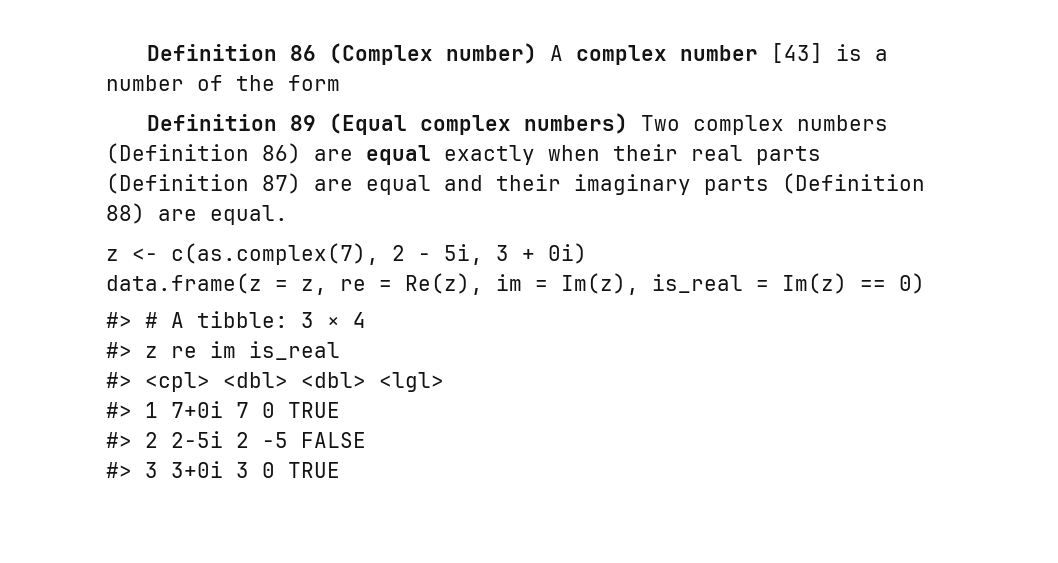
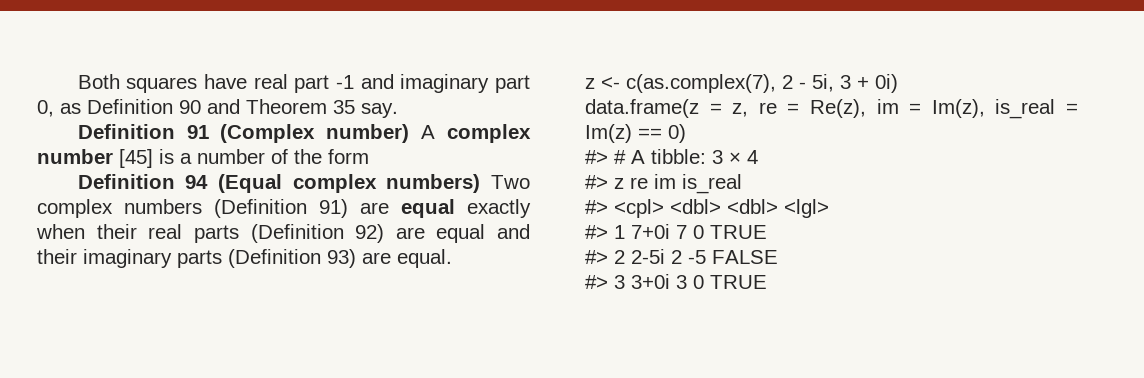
[146,44,316,61] Definition 86 -> [77,74,530,93] [37,99,398,118] [77,124,209,139] Both squares have real part -1 and imaginary part 0, as Definition 90 and Theorem 35 say. // Definition 91
[770,43,823,63] [43] -> [119,149,153,168] [45]
[289,115,316,131] 89 -> [185,175,209,189] 94
[262,143,301,164] 86) -> [319,199,348,218] 91)
[262,173,301,194] 87) -> [355,224,385,243] 92)
[106,203,145,224] 88) -> [327,249,356,268] 93)

